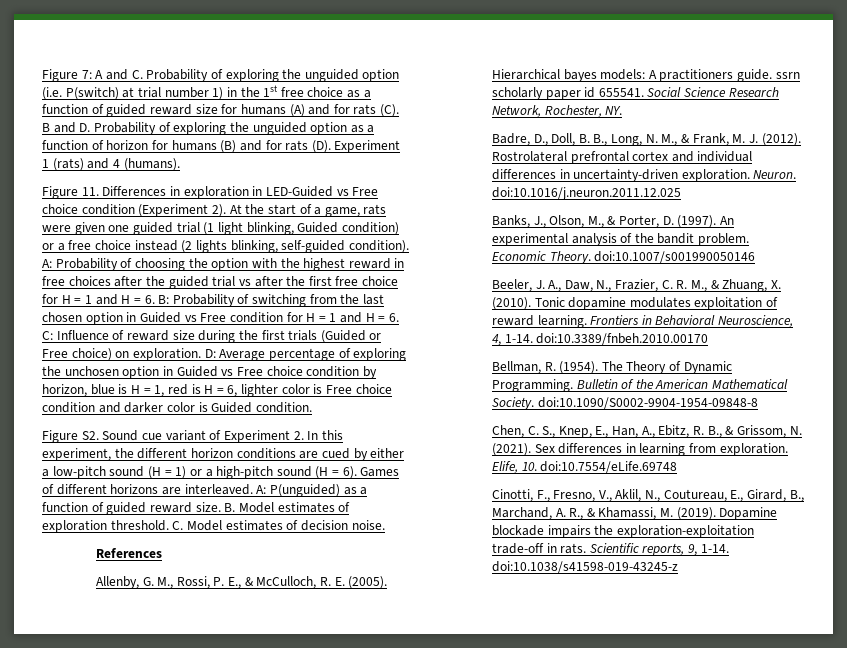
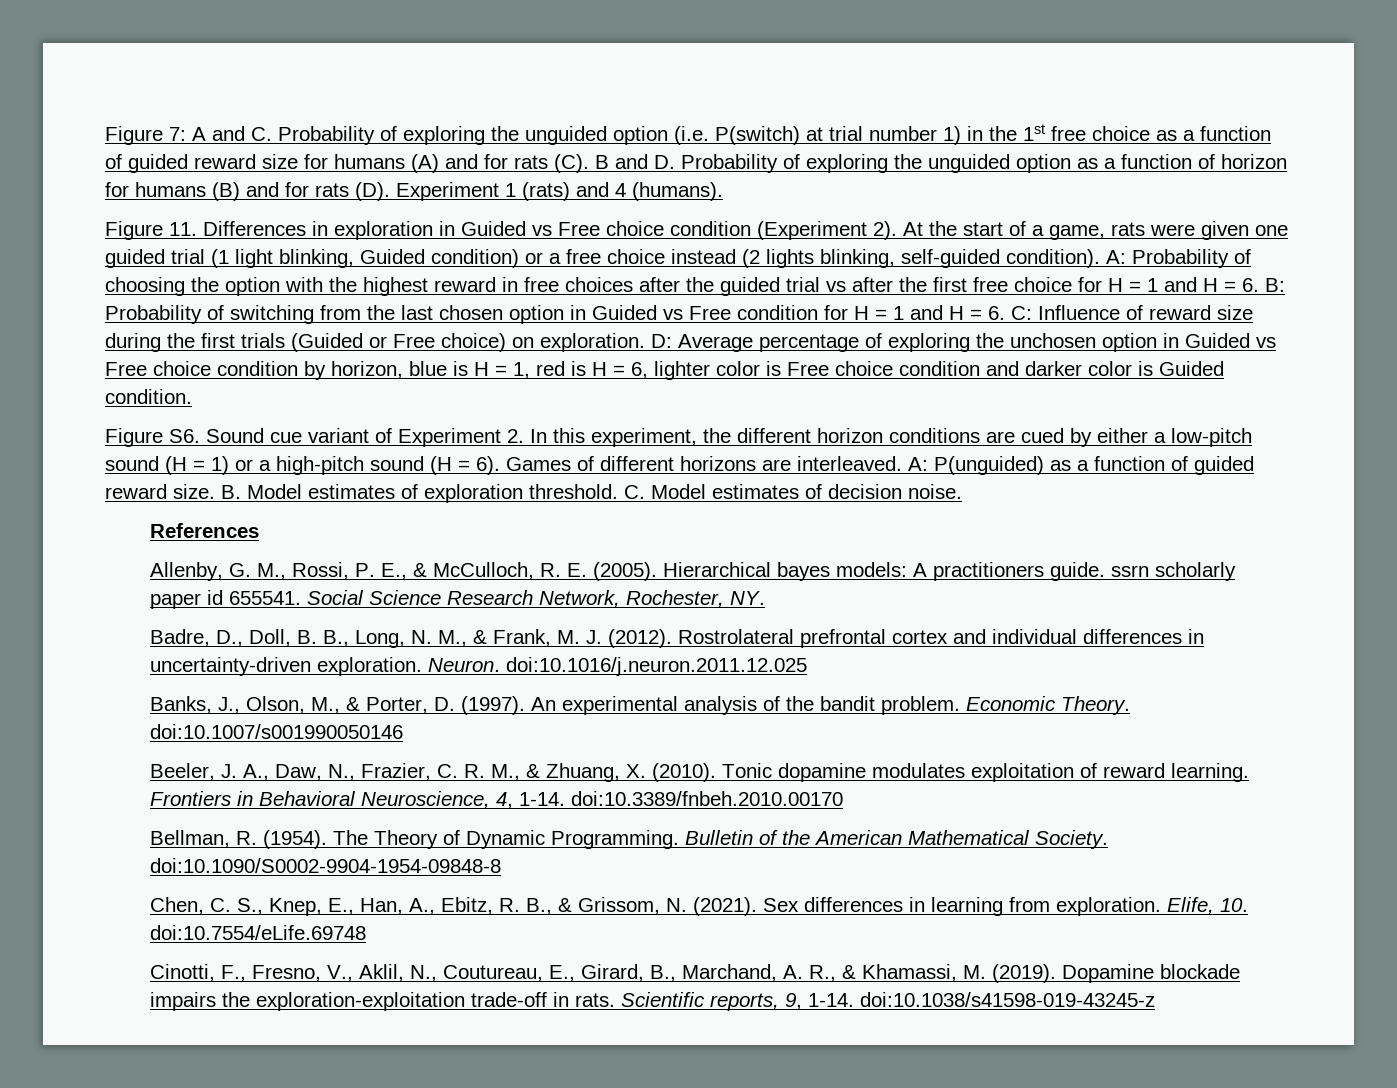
[265,186,333,197] LED-Guided -> [461,221,526,236] Guided
[81,431,99,440] S2. -> [169,429,200,443] S6.

